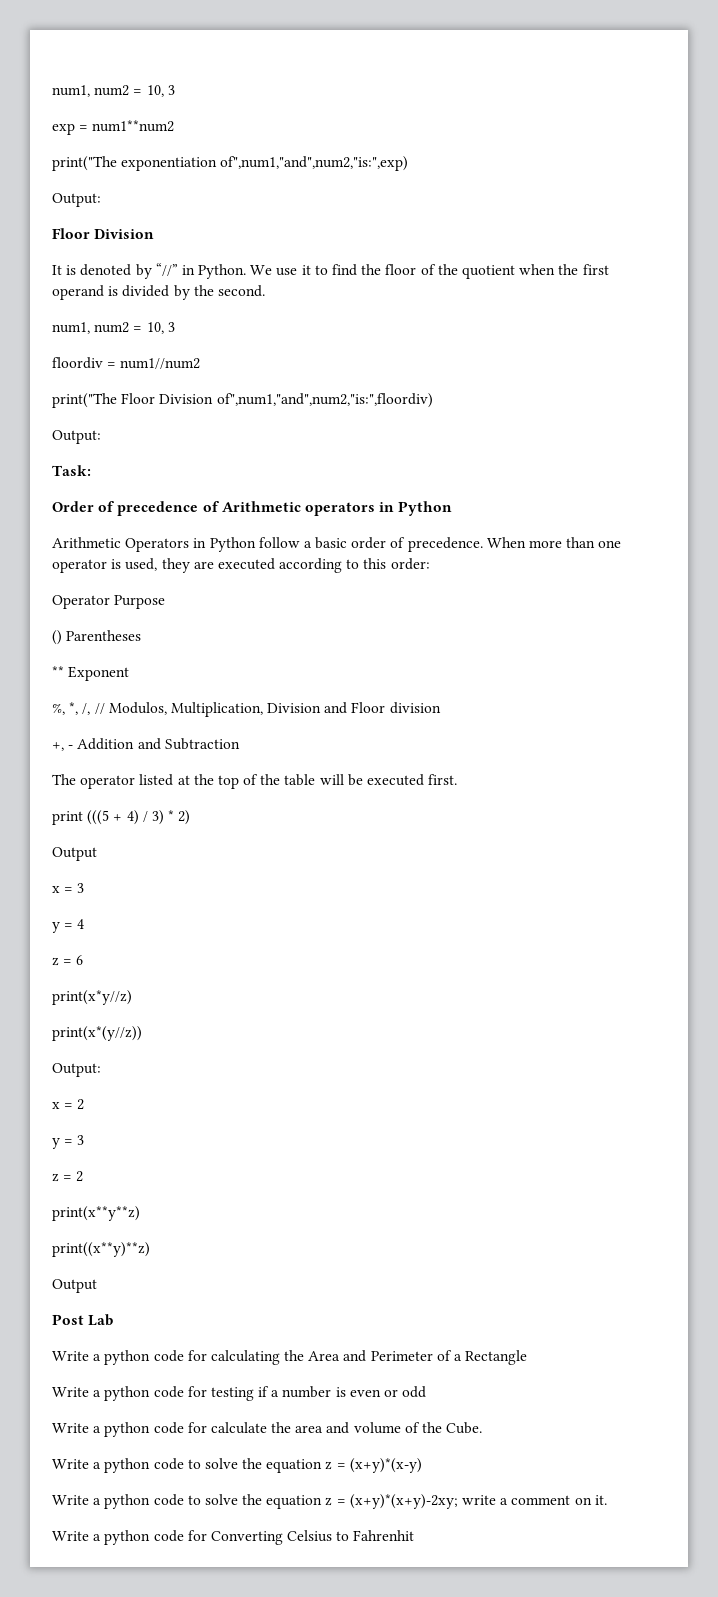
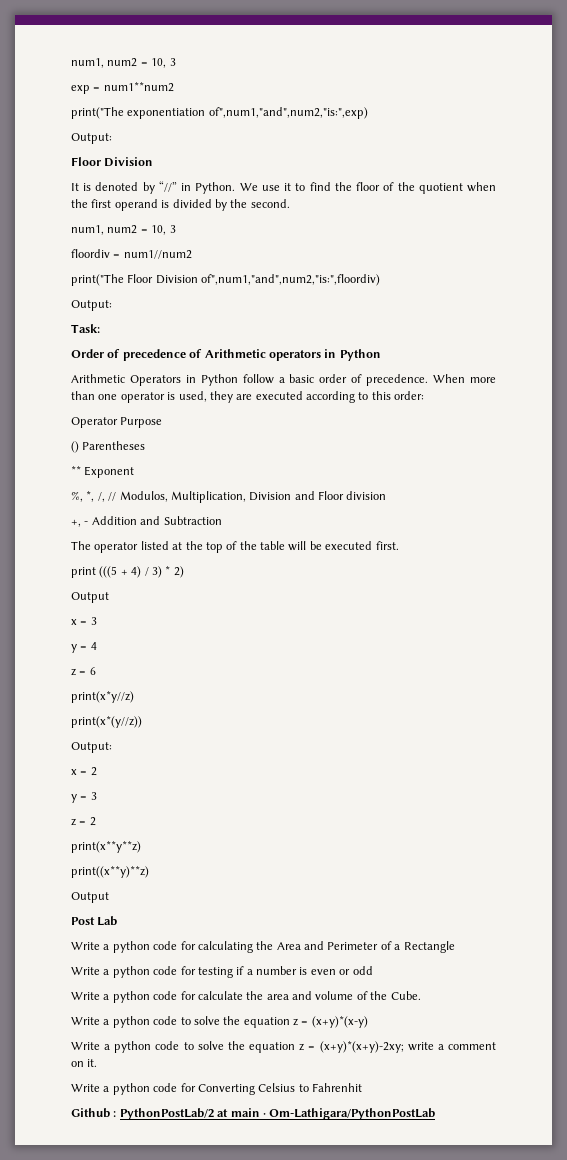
(415, 1535) none -> [71,1108,436,1120] // Github : PythonPostLab/2 at main · Om-Lathigara/PythonPostLab

